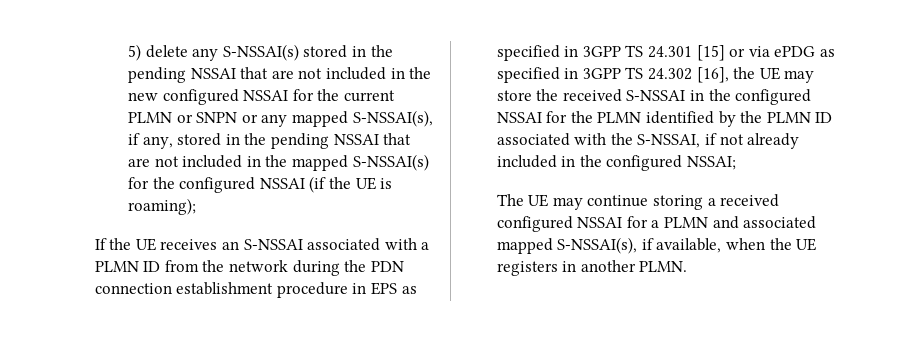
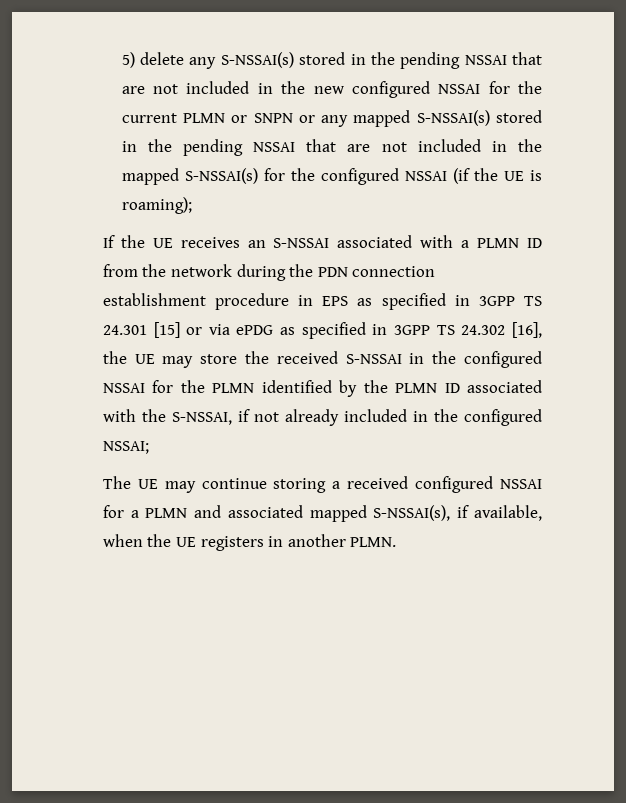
[352,110,433,127] [128,133,173,149] S-NSSAI(s), if any, -> [416,110,490,126] S-NSSAI(s)

